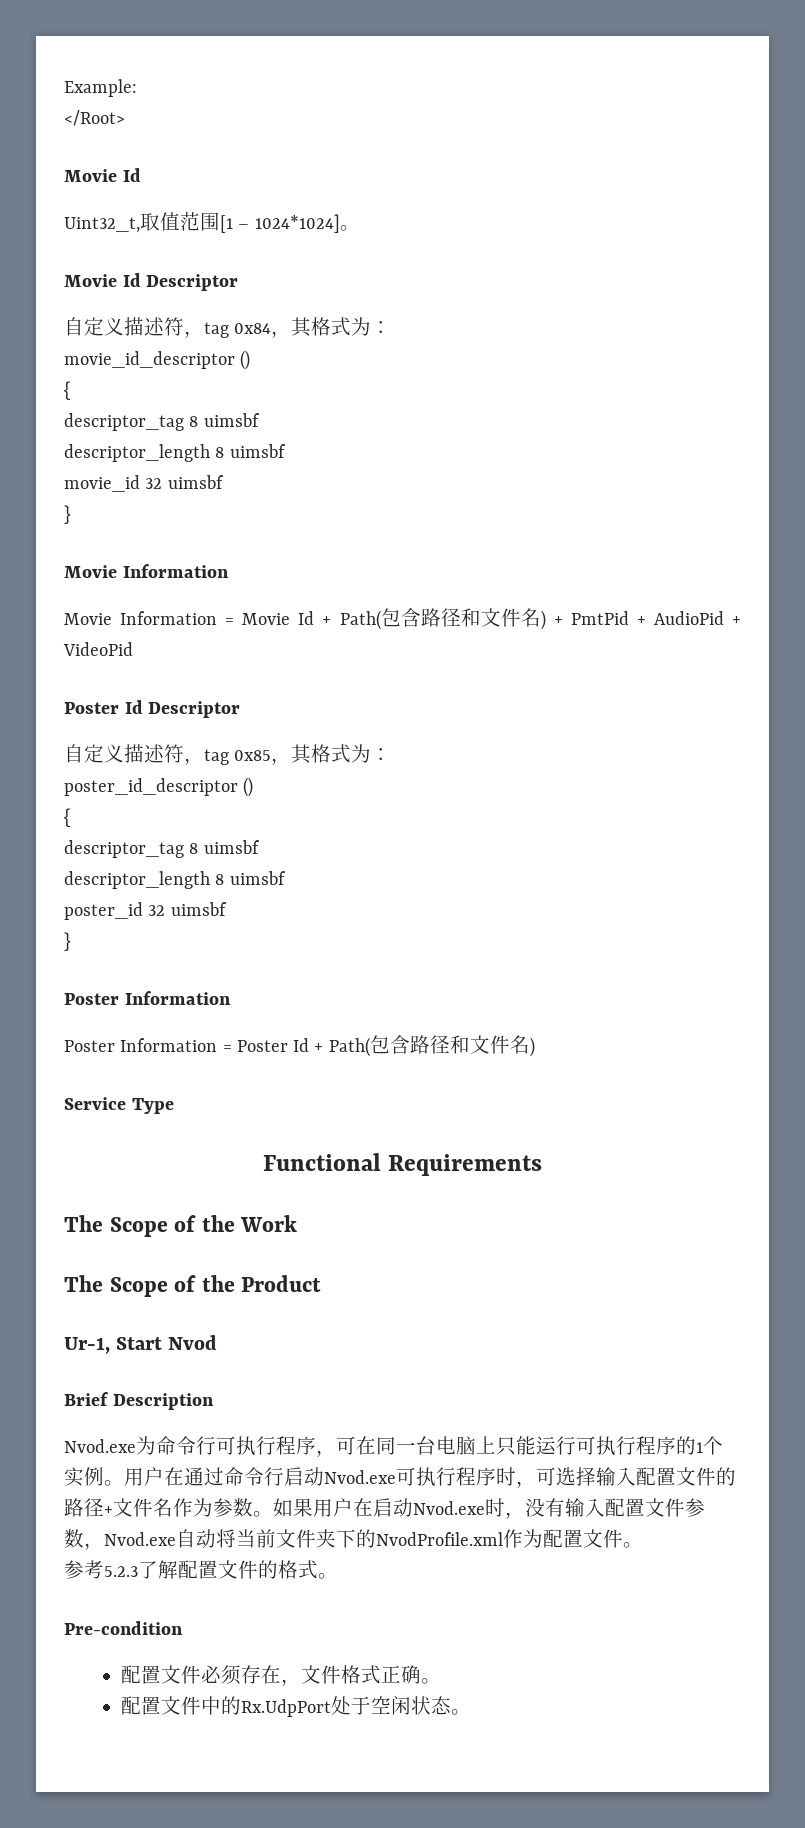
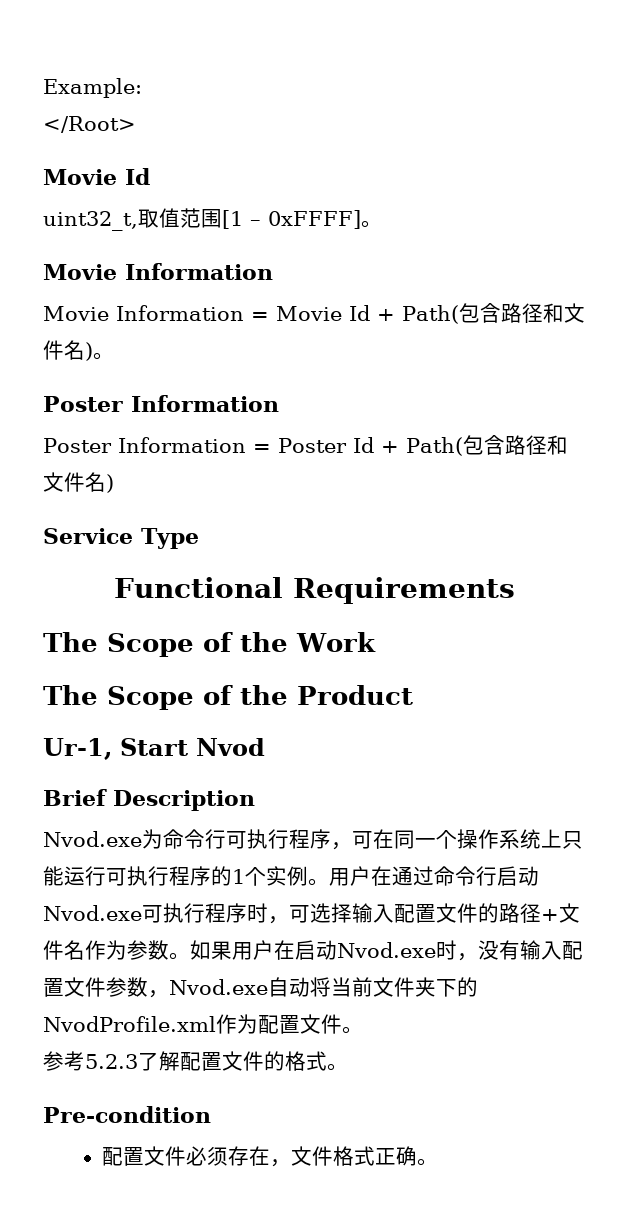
[64,217,140,233] Uint32_t, -> [43,211,138,231] uint32_t,
[254,214,360,233] [64,273,239,291] [64,317,392,338] [64,350,251,370] [64,381,71,400] [64,413,260,431] [64,444,286,462] [64,475,224,492] [64,505,71,524] 1024*1024]。 // Movie Id Descriptor // 自定义描述符，tag 0x84，其格式为： // movie_id_descriptor () // { // descriptor_tag 8 uimsbf // descriptor_length 8 uimsbf // movie_id 32 uimsbf // } -> [268,210,382,229] 0xFFFF]。
[553,611,742,625] [63,642,133,656] [64,700,241,718] [64,744,392,765] [64,777,254,797] [64,808,71,827] [64,840,260,858] [64,871,286,889] [64,902,227,920] [64,932,71,951] + PmtPid + AudioPid + VideoPid // Poster Id Descriptor // 自定义描述符，tag 0x85，其格式为： // poster_id_descriptor () // { // descriptor_tag 8 uimsbf // descriptor_length 8 uimsbf // poster_id 32 uimsbf // } -> [93,352,114,360] 。
[416,1436,476,1455] 台电脑 -> [436,829,541,849] 个操作系统
[120,1696,471,1717] // 配置文件中的Rx.UdpPort处于空闲状态。 -> (439, 1162) none

